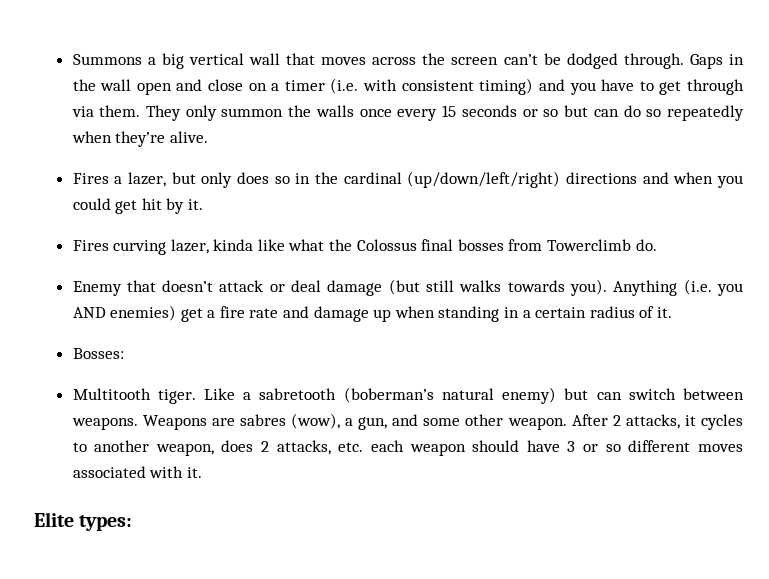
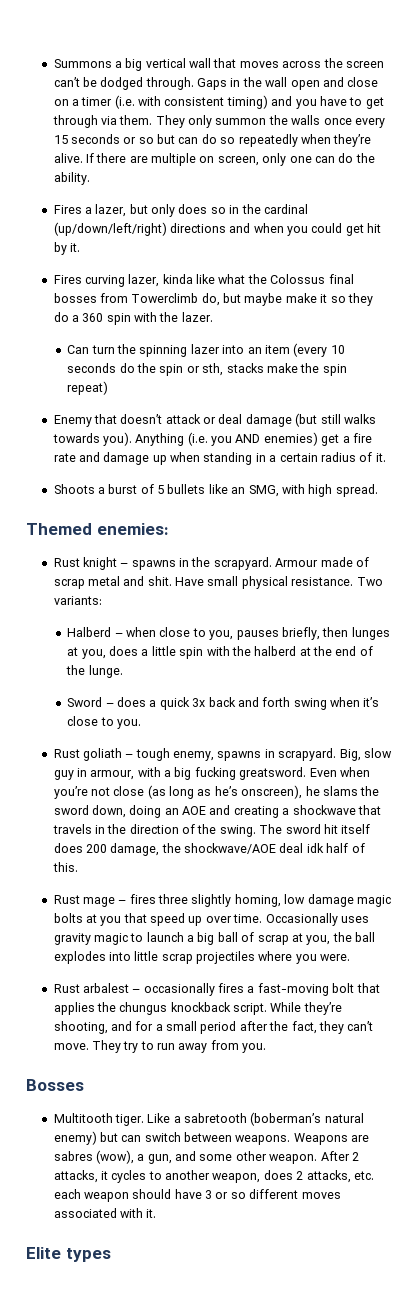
(208, 137) none -> [85,153,375,166] [53,172,90,185] If there are multiple on screen, only one can do the ability.
[635,239,657,251] do. -> [201,293,373,306] [53,312,213,325] [67,343,345,357] [67,363,347,376] [67,381,109,395] do, but maybe make it so they do a 360 spin with the lazer. // Can turn the spinning lazer into an item (every 10 seconds do the spin or sth, stacks make the spin repeat)
[72,348,124,359] Bosses: -> [53,484,378,497] [26,523,169,535] [53,557,369,570] [53,576,383,589] [53,596,102,605] [67,627,390,640] [67,646,373,659] [66,665,123,678] [67,697,380,710] [67,716,142,729] [53,748,392,761] [53,767,370,780] [53,785,380,799] [53,805,381,818] [52,824,371,837] [53,843,365,856] [52,862,78,872] [53,894,391,907] [53,913,369,926] [53,932,376,945] [53,951,351,964] [53,983,380,996] [53,1002,342,1015] [53,1021,374,1034] [53,1040,267,1053] [26,1079,84,1091] Shoots a burst of 5 bullets like an SMG, with high spread. // Themed enemies: // Rust knight – spawns in the scrapyard. Armour made of scrap metal and shit. Have small physical resistance. Two variants: // Halberd – when close to you, pauses briefly, then lunges at you, does a little spin with the halberd at the end of the lunge. // Sword – does a quick 3x back and forth swing when it’s close to you. // Rust goliath – tough enemy, spawns in scrapyard. Big, slow guy in armour, with a big fucking greatsword. Even when you’re not close (as long as he’s onscreen), he slams the sword down, doing an AOE and creating a shockwave that travels in the direction of the swing. The sword hit itself does 200 damage, the shockwave/AOE deal idk half of this. // Rust mage – fires three slightly homing, low damage magic bolts at you that speed up over time. Occasionally uses gravity magic to launch a big ball of scrap at you, the ball explodes into little scrap projectiles where you were. // Rust arbalest – occasionally fires a fast-moving bolt that applies the chungus knockback script. While they’re shooting, and for a small period after the fact, they can’t move. They try to run away from you. // Bosses
[79,515,133,531] types: -> [65,1248,111,1262] types

